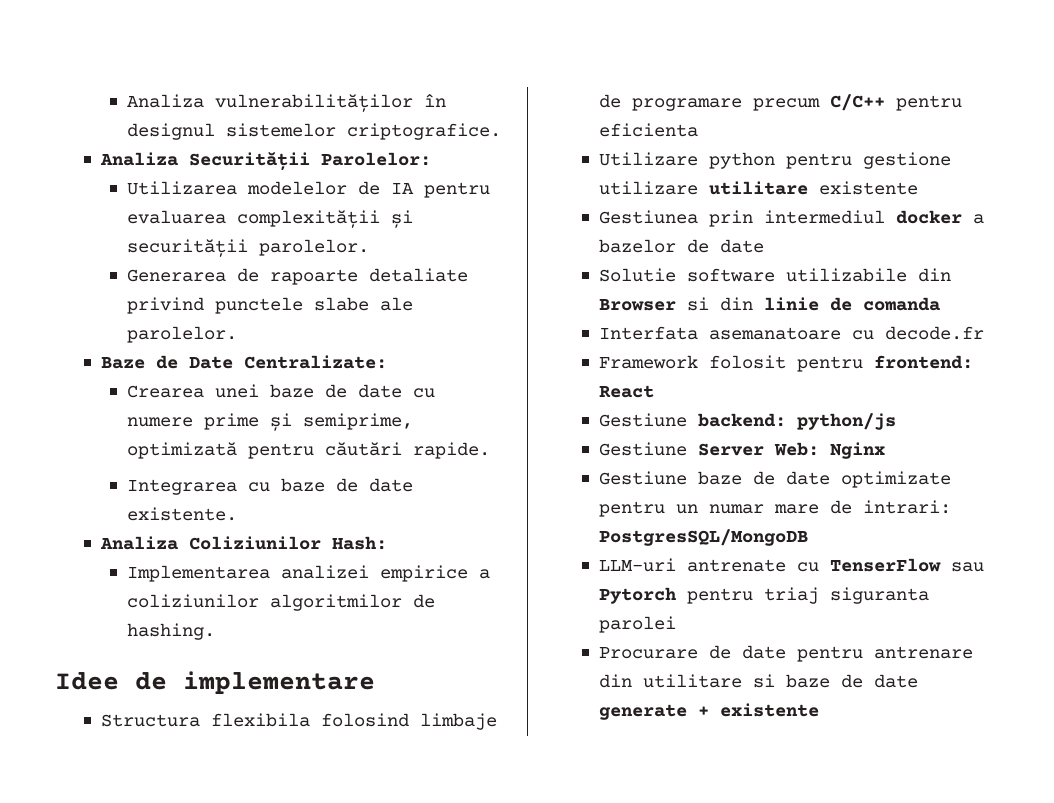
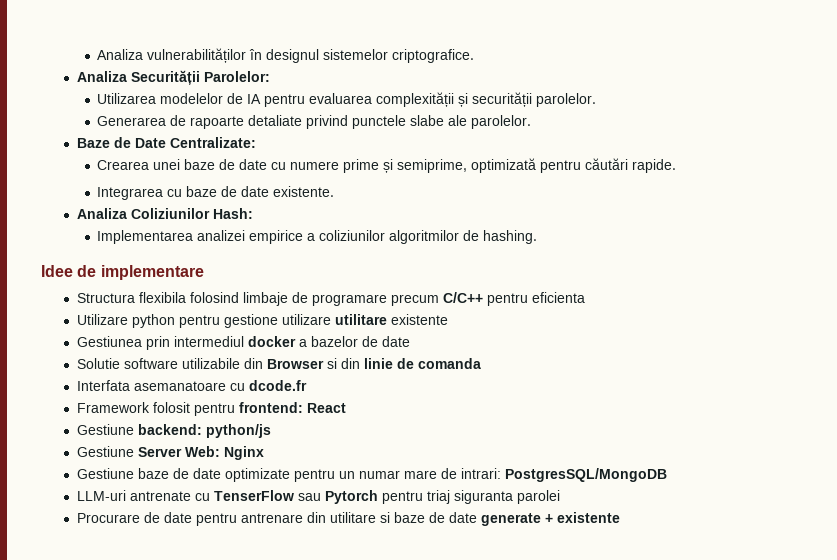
[885,326,985,340] decode.fr -> [248,380,307,391] dcode.fr

